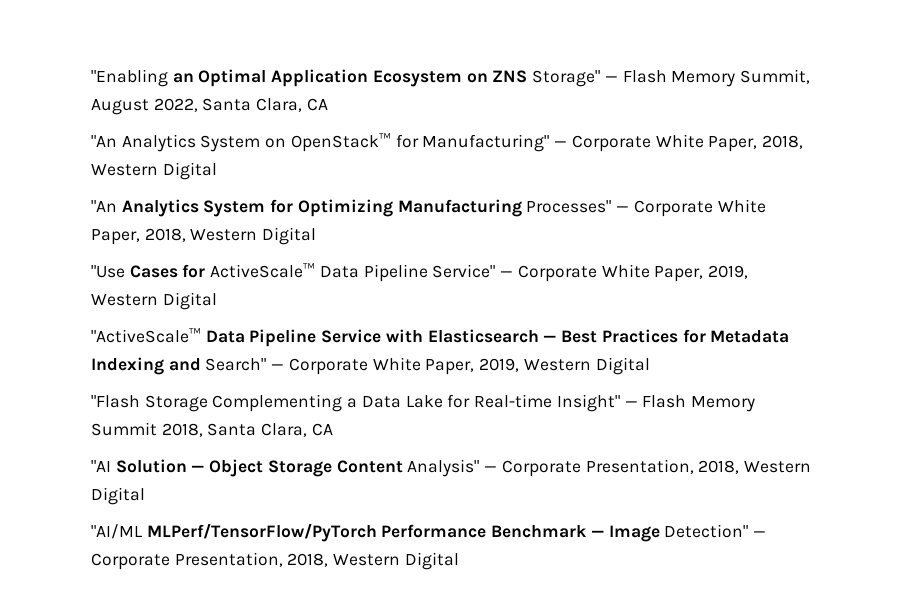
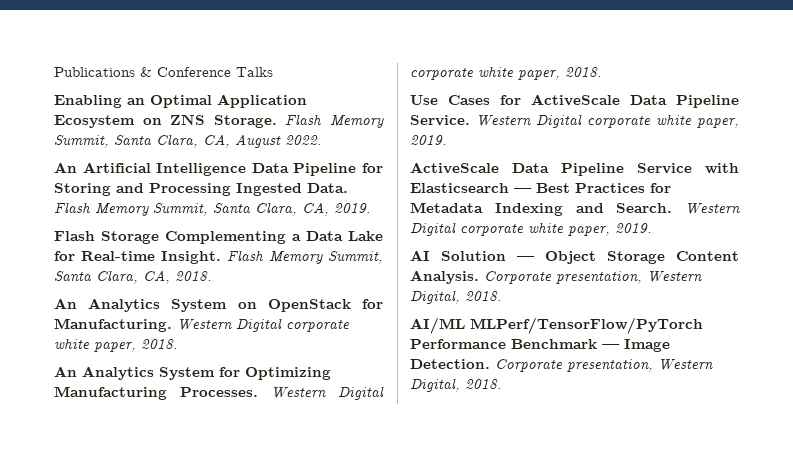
[91,69,168,87] "Enabling -> [54,67,273,77] [54,95,122,108] Publications & Conference Talks // Enabling
[532,69,810,87] [91,98,328,115] [91,133,803,152] [91,162,217,180] [91,200,117,212] Storage" — Flash Memory Summit, August 2022, Santa Clara, CA // "An Analytics System on OpenStack™ for Manufacturing" — Corporate White Paper, 2018, Western Digital // "An -> [213,114,384,128] [54,134,322,148] [54,162,383,176] [54,183,348,196] [54,202,371,216] [54,231,383,244] [54,250,383,264] [54,270,212,284] [54,298,383,312] [54,318,350,332] [54,338,178,352] [54,366,77,377] Storage. Flash Memory Summit, Santa Clara, CA, August 2022. // An Artificial Intelligence Data Pipeline for Storing and Processing Ingested Data. Flash Memory Summit, Santa Clara, CA, 2019. // Flash Storage Complementing a Data Lake for Real-time Insight. Flash Memory Summit, Santa Clara, CA, 2018. // An Analytics System on OpenStack for Manufacturing. Western Digital corporate white paper, 2018. // An
[526,199,766,217] [91,227,317,245] [91,265,125,278] Processes" — Corporate White Paper, 2018, Western Digital // "Use -> [180,386,384,400] [410,66,602,80] [410,95,438,105] Processes. Western Digital corporate white paper, 2018. // Use
[210,263,748,282] [91,292,217,310] [91,328,201,343] ActiveScale™ Data Pipeline Service" — Corporate White Paper, 2019, Western Digital // "ActiveScale™ -> [531,94,739,108] [410,114,739,128] [410,135,447,145] [410,162,499,174] ActiveScale Data Pipeline Service. Western Digital corporate white paper, 2019. // ActiveScale
[205,357,650,375] [91,394,755,412] [91,422,333,437] [91,460,111,472] Search" — Corporate White Paper, 2019, Western Digital // "Flash Storage Complementing a Data Lake for Real-time Insight" — Flash Memory Summit 2018, Santa Clara, CA // "AI -> [616,203,740,214] [410,222,652,236] [410,250,430,261] Search. Western Digital corporate white paper, 2019. // AI
[407,459,811,477] [91,487,145,505] [91,524,143,539] Analysis" — Corporate Presentation, 2018, Western Digital // "AI/ML -> [410,270,702,284] [410,290,502,304] [410,317,465,334] Analysis. Corporate presentation, Western Digital, 2018. // AI/ML
[664,524,767,538] [91,552,459,570] Detection" — Corporate Presentation, 2018, Western Digital -> [410,359,713,372] [410,378,502,392] Detection. Corporate presentation, Western Digital, 2018.

